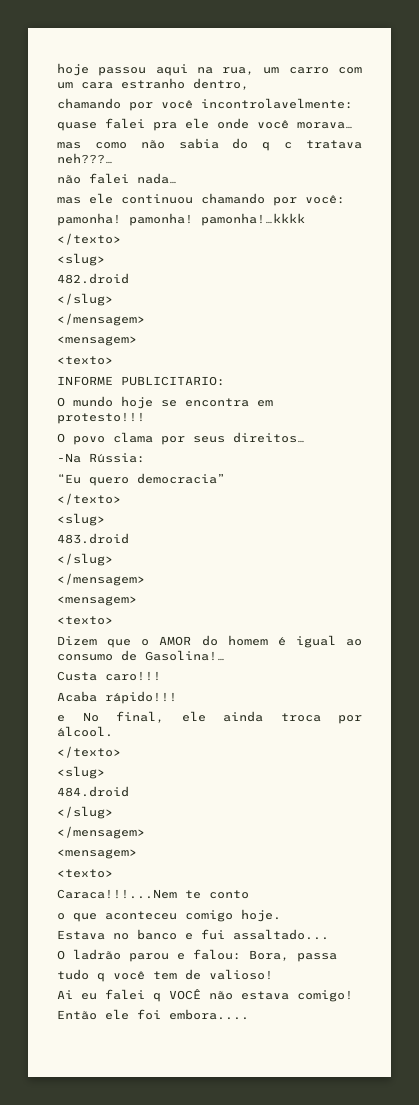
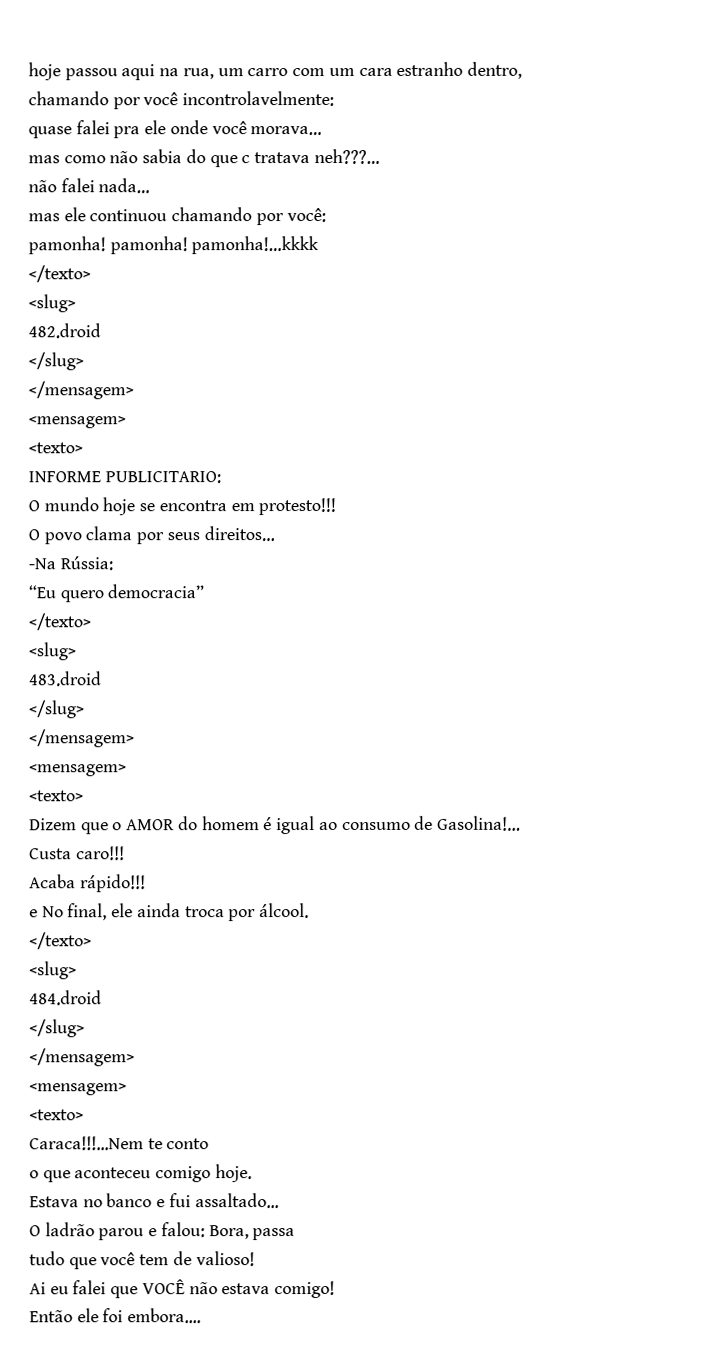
[262,142,271,151] q -> [209,155,238,168] que
[97,973,105,982] q -> [68,1257,97,1270] que
[153,993,161,1002] q -> [110,1286,139,1299] que

